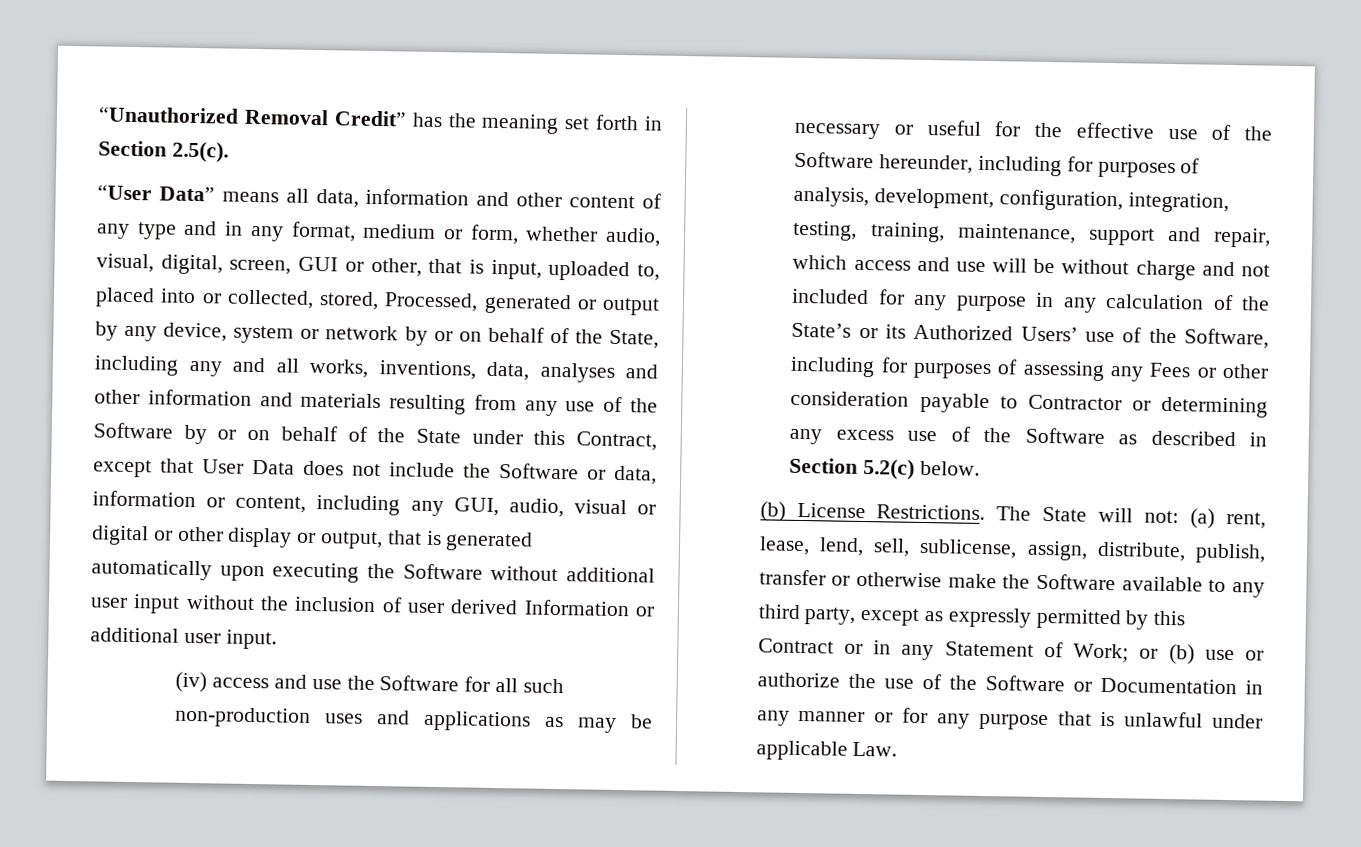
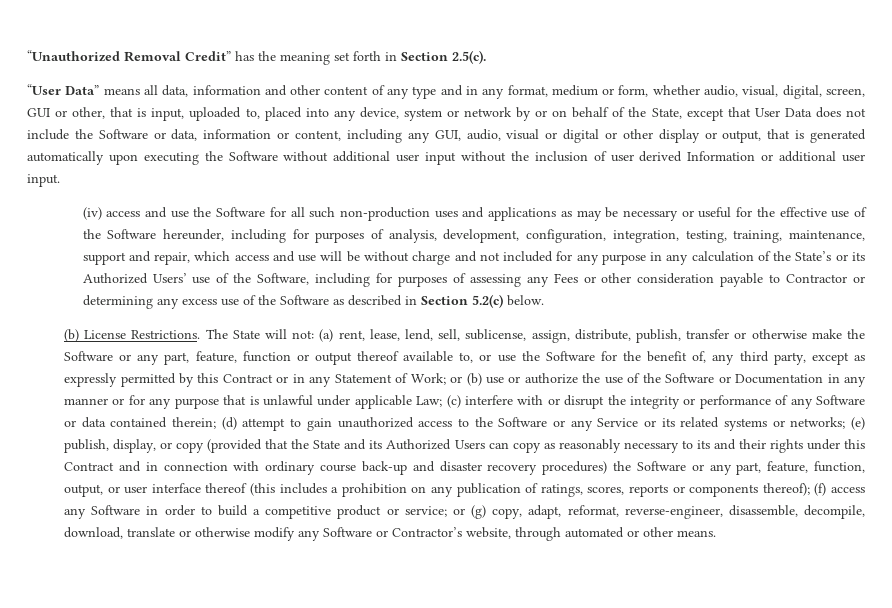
[201,289,660,316] [95,321,118,341] or collected, stored, Processed, generated or output by -> (329, 112) none
[94,355,658,383] [94,389,658,416] [93,422,657,451] including any and all works, inventions, data, analyses and other information and materials resulting from any use of the Software by or on behalf of the State under this Contract, -> (682, 113) none
[1121,576,1227,592] available to -> [119,351,707,365] or any part, feature, function or output thereof available to, or use the Software for the benefit of,
[852,741,898,757] Law. -> [416,395,865,409] [64,417,865,431] [64,439,866,453] [64,461,865,475] [64,483,865,497] [64,505,866,519] [64,527,717,541] Law; (c) interfere with or disrupt the integrity or performance of any Software or data contained therein; (d) attempt to gain unauthorized access to the Software or any Service or its related systems or networks; (e) publish, display, or copy (provided that the State and its Authorized Users can copy as reasonably necessary to its and their rights under this Contract and in connection with ordinary course back-up and disaster recovery procedures) the Software or any part, feature, function, output, or user interface thereof (this includes a prohibition on any publication of ratings, scores, reports or components thereof); (f) access any Software in order to build a competitive product or service; or (g) copy, adapt, reformat, reverse-engineer, disassemble, decompile, download, translate or otherwise modify any Software or Contractor’s website, through automated or other means.

